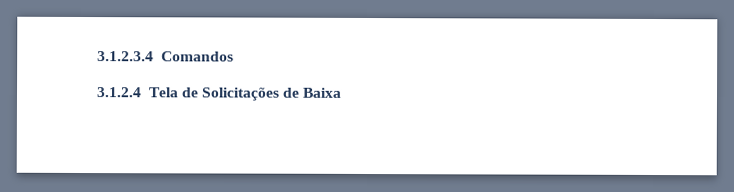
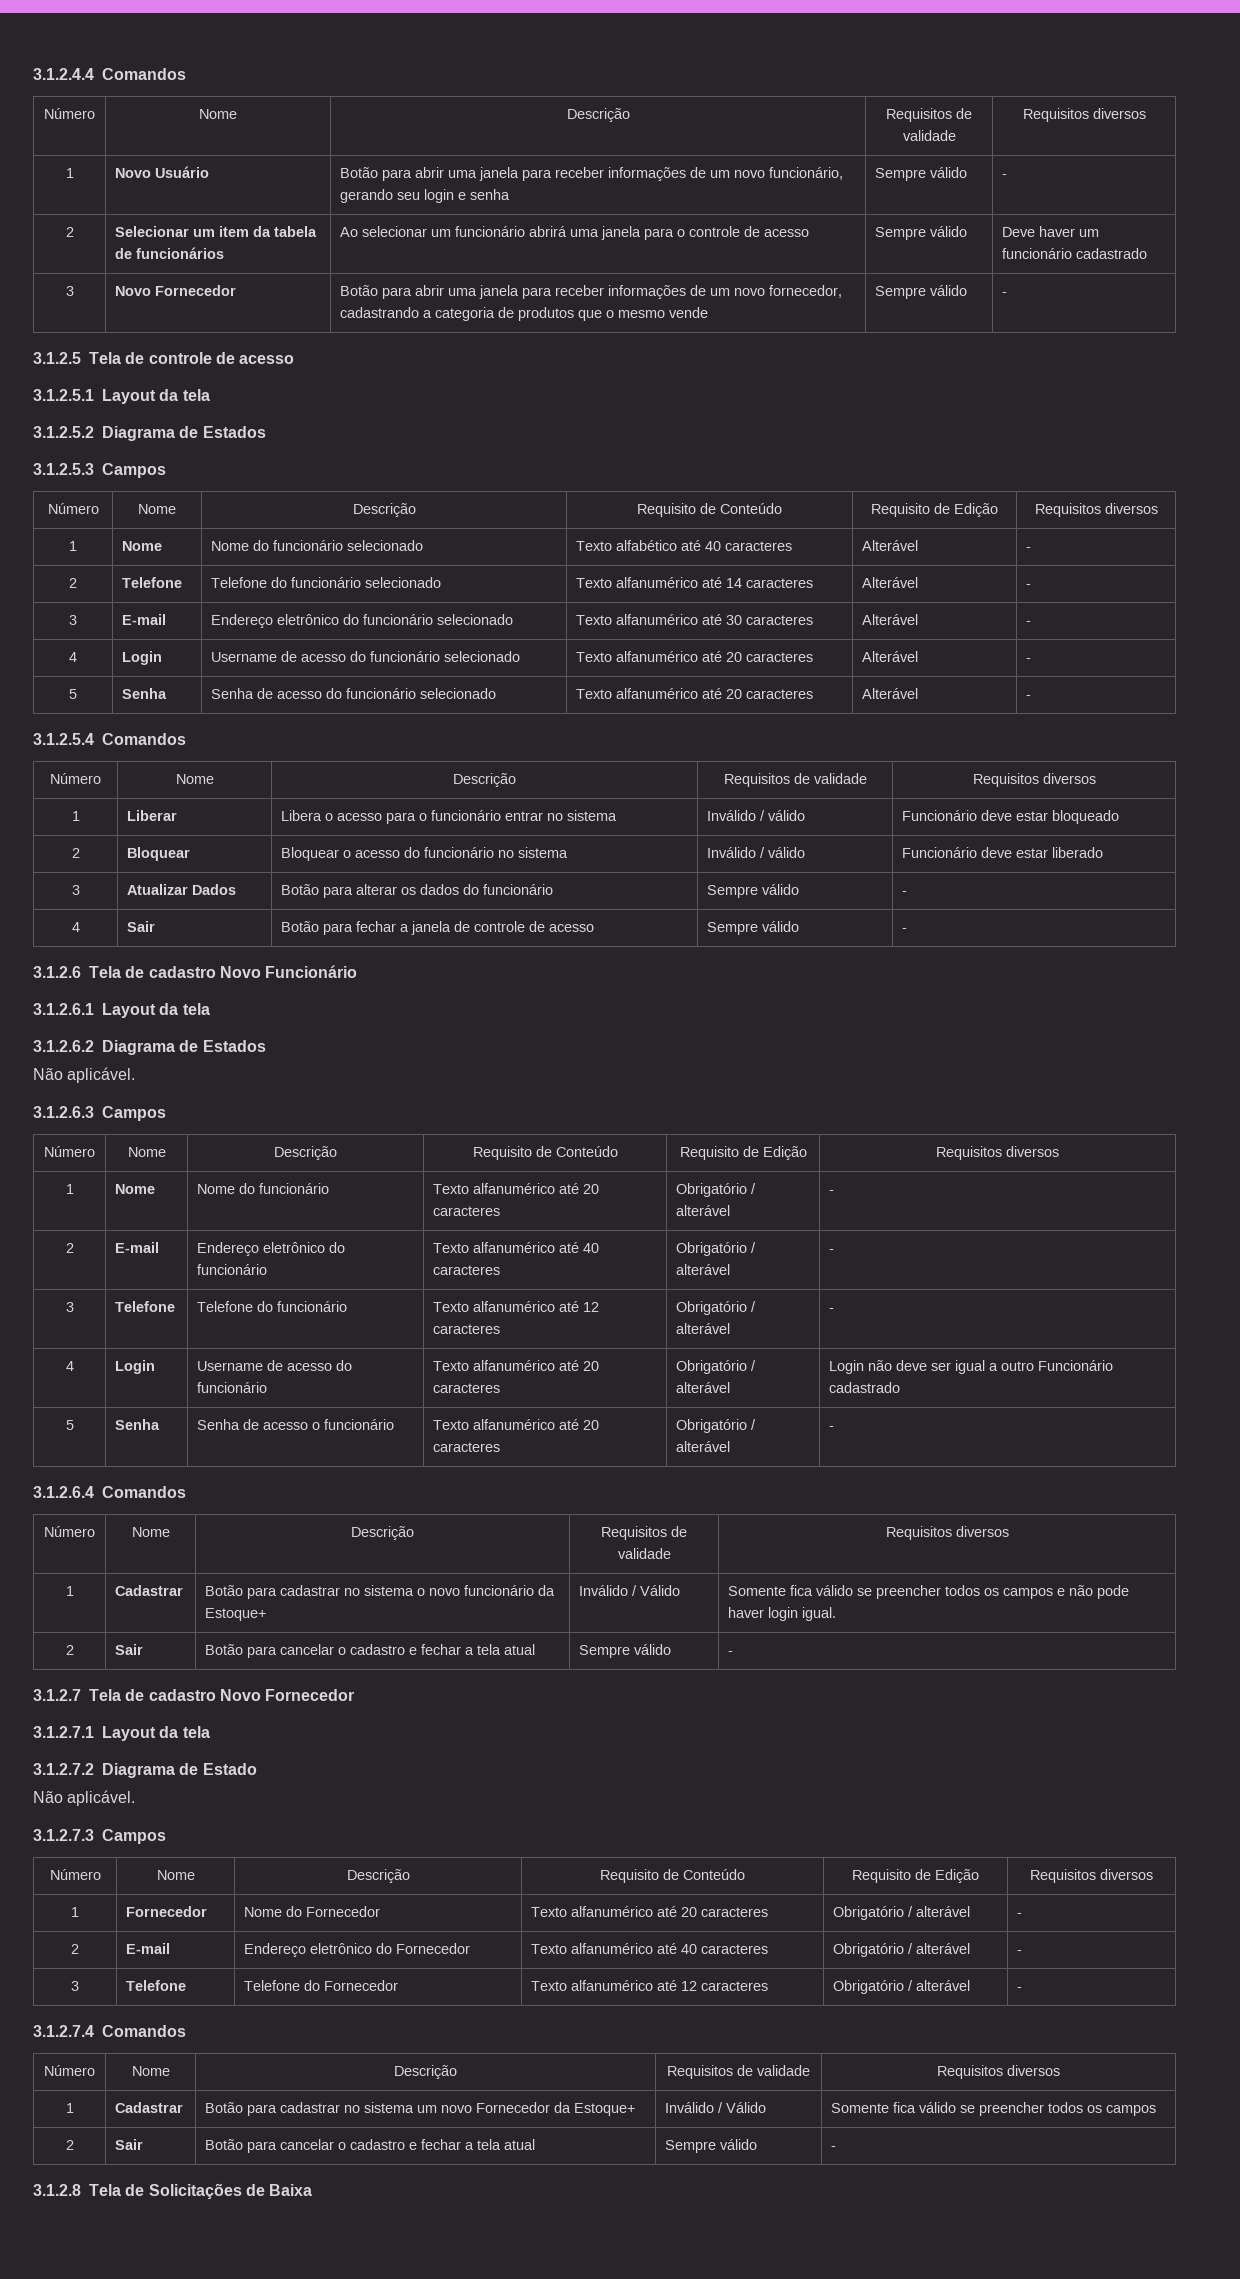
[97,51,234,62] [96,87,142,98] 3.1.2.3.4 Comandos // 3.1.2.4 -> [33,68,186,80] [44,108,95,119] [199,109,237,119] [566,108,630,122] [886,108,972,122] [902,130,956,141] [1022,108,1146,122] [65,168,74,178] [115,166,210,178] [340,167,844,181] [340,189,511,203] [875,167,968,181] [1002,174,1008,178] [65,227,74,237] [115,226,318,237] [115,247,225,259] [340,226,810,240] [875,226,968,240] [1002,226,1100,237] [1002,248,1148,259] [65,286,74,296] [115,285,237,296] [340,285,843,299] [340,307,709,321] [875,285,968,299] [1002,292,1008,296] [33,352,295,364] [33,389,210,404] [33,426,266,441] [33,463,166,478] [47,503,99,514] [138,504,176,514] [352,503,416,517] [637,503,782,517] [871,503,998,517] [1034,503,1158,517] [69,541,77,551] [122,541,163,551] [211,540,424,551] [576,540,793,551] [862,540,919,551] [1026,547,1032,551] [69,578,77,588] [122,577,183,588] [211,577,442,588] [576,577,814,588] [862,577,919,588] [1026,584,1032,588] [69,615,77,625] [122,614,167,625] [211,614,514,628] [576,614,814,625] [862,614,919,625] [1026,621,1032,625] [69,652,77,662] [122,651,163,665] [211,651,521,662] [576,651,814,662] [862,651,919,662] [1026,658,1032,662] [69,689,77,699] [122,688,168,699] [211,688,497,699] [576,688,814,699] [862,688,919,699] [1026,695,1032,699] [33,733,186,745] [50,773,101,784] [175,774,214,784] [453,773,516,787] [723,773,867,787] [972,773,1096,787] [71,811,80,821] [127,810,178,821] [281,810,618,824] [707,810,806,821] [902,810,1120,824] [71,848,80,858] [127,847,191,861] [281,847,569,861] [707,847,806,858] [902,847,1104,858] [71,885,80,895] [127,884,237,895] [281,884,554,898] [707,884,800,898] [902,891,908,895] [71,922,80,932] [127,921,156,932] [281,921,595,935] [707,921,800,935] [902,928,908,932] [33,965,358,978] [33,1003,210,1018] [33,1040,266,1055] [33,1067,136,1083] [33,1106,166,1121] [44,1146,95,1157] [127,1147,166,1157] [274,1146,337,1160] [472,1146,618,1160] [679,1146,807,1160] [936,1146,1059,1160] [65,1184,74,1194] [115,1184,156,1194] [197,1183,330,1194] [433,1183,600,1194] [433,1206,501,1216] [676,1183,757,1197] [676,1205,731,1216] [829,1190,835,1194] [65,1243,74,1253] [115,1242,160,1253] [197,1242,346,1256] [197,1264,268,1275] [433,1242,600,1253] [433,1265,501,1275] [676,1242,757,1256] [676,1264,731,1275] [829,1249,835,1253] [65,1302,74,1312] [115,1301,176,1312] [197,1301,348,1312] [433,1301,600,1312] [433,1324,501,1334] [676,1301,757,1315] [676,1323,731,1334] [829,1308,835,1312] [65,1361,74,1371] [115,1360,156,1374] [197,1360,353,1371] [197,1382,268,1393] [433,1360,600,1371] [433,1383,501,1393] [676,1360,757,1374] [676,1382,731,1393] [829,1360,1114,1374] [829,1382,901,1393] [65,1420,74,1430] [115,1419,161,1430] [197,1419,395,1430] [433,1419,600,1430] [433,1442,501,1452] [676,1419,757,1433] [676,1441,731,1452] [829,1426,835,1430] [33,1486,186,1498] [44,1526,95,1537] [131,1527,170,1537] [351,1526,414,1540] [601,1526,687,1540] [617,1548,671,1559] [885,1526,1009,1540] [65,1586,74,1596] [115,1585,184,1596] [205,1585,556,1599] [205,1608,267,1621] [579,1585,681,1596] [728,1585,1130,1599] [728,1607,837,1621] [65,1645,74,1655] [115,1644,144,1655] [205,1644,536,1658] [579,1644,672,1658] [728,1651,734,1655] [33,1689,355,1701] [33,1726,210,1741] [33,1763,257,1778] [33,1790,136,1806] [33,1829,166,1844] [49,1869,101,1880] [156,1870,195,1880] [346,1869,410,1883] [600,1869,745,1883] [852,1869,979,1883] [1030,1869,1153,1883] [71,1907,79,1917] [126,1906,208,1917] [244,1906,381,1917] [531,1906,769,1917] [833,1906,971,1920] [1017,1913,1023,1917] [71,1944,79,1954] [126,1943,171,1954] [244,1943,471,1957] [531,1943,769,1954] [833,1943,971,1957] [1017,1950,1023,1954] [71,1981,79,1991] [126,1980,187,1991] [244,1980,399,1991] [531,1980,769,1991] [833,1980,971,1994] [1017,1987,1023,1991] [33,2025,186,2037] [44,2065,95,2076] [131,2066,170,2076] [394,2065,457,2079] [667,2065,810,2079] [937,2065,1060,2079] [65,2103,74,2113] [115,2102,184,2113] [205,2102,636,2116] [665,2102,767,2113] [831,2102,1157,2116] [65,2140,74,2150] [115,2139,144,2150] [205,2139,536,2153] [665,2139,758,2153] [831,2146,837,2150] [33,2184,81,2196] 3.1.2.4.4 Comandos // Número | Nome | Descrição | Requisitos de validade | Requisitos diversos // 1 | Novo Usuário | Botão para abrir uma janela para receber informações de um novo funcionário, gerando seu login e senha | Sempre válido | - // 2 | Selecionar um item da tabela de funcionários | Ao selecionar um funcionário abrirá uma janela para o controle de acesso | Sempre válido | Deve haver um funcionário cadastrado // 3 | Novo Fornecedor | Botão para abrir uma janela para receber informações de um novo fornecedor, cadastrando a categoria de produtos que o mesmo vende | Sempre válido | - // 3.1.2.5 Tela de controle de acesso // 3.1.2.5.1 Layout da tela // 3.1.2.5.2 Diagrama de Estados // 3.1.2.5.3 Campos // Número | Nome | Descrição | Requisito de Conteúdo | Requisito de Edição | Requisitos diversos // 1 | Nome | Nome do funcionário selecionado | Texto alfabético até 40 caracteres | Alterável | - // 2 | Telefone | Telefone do funcionário selecionado | Texto alfanumérico até 14 caracteres | Alterável | - // 3 | E-mail | Endereço eletrônico do funcionário selecionado | Texto alfanumérico até 30 caracteres | Alterável | - // 4 | Login | Username de acesso do funcionário selecionado | Texto alfanumérico até 20 caracteres | Alterável | - // 5 | Senha | Senha de acesso do funcionário selecionado | Texto alfanumérico até 20 caracteres | Alterável | - // 3.1.2.5.4 Comandos // Número | Nome | Descrição | Requisitos de validade | Requisitos diversos // 1 | Liberar | Libera o acesso para o funcionário entrar no sistema | Inválido / válido | Funcionário deve estar bloqueado // 2 | Bloquear | Bloquear o acesso do funcionário no sistema | Inválido / válido | Funcionário deve estar liberado // 3 | Atualizar Dados | Botão para alterar os dados do funcionário | Sempre válido | - // 4 | Sair | Botão para fechar a janela de controle de acesso | Sempre válido | - // 3.1.2.6 Tela de cadastro Novo Funcionário // 3.1.2.6.1 Layout da tela // 3.1.2.6.2 Diagrama de Estados // Não aplicável. // 3.1.2.6.3 Campos // Número | Nome | Descrição | Requisito de Conteúdo | Requisito de Edição | Requisitos diversos // 1 | Nome | Nome do funcionário | Texto alfanumérico até 20 caracteres | Obrigatório / alterável | - // 2 | E-mail | Endereço eletrônico do funcionário | Texto alfanumérico até 40 caracteres | Obrigatório / alterável | - // 3 | Telefone | Telefone do funcionário | Texto alfanumérico até 12 caracteres | Obrigatório / alterável | - // 4 | Login | Username de acesso do funcionário | Texto alfanumérico até 20 caracteres | Obrigatório / alterável | Login não deve ser igual a outro Funcionário cadastrado // 5 | Senha | Senha de acesso o funcionário | Texto alfanumérico até 20 caracteres | Obrigatório / alterável | - // 3.1.2.6.4 Comandos // Número | Nome | Descrição | Requisitos de validade | Requisitos diversos // 1 | Cadastrar | Botão para cadastrar no sistema o novo funcionário da Estoque+ | Inválido / Válido | Somente fica válido se preencher todos os campos e não pode haver login igual. // 2 | Sair | Botão para cancelar o cadastro e fechar a tela atual | Sempre válido | - // 3.1.2.7 Tela de cadastro Novo Fornecedor // 3.1.2.7.1 Layout da tela // 3.1.2.7.2 Diagrama de Estado // Não aplicável. // 3.1.2.7.3 Campos // Número | Nome | Descrição | Requisito de Conteúdo | Requisito de Edição | Requisitos diversos // 1 | Fornecedor | Nome do Fornecedor | Texto alfanumérico até 20 caracteres | Obrigatório / alterável | - // 2 | E-mail | Endereço eletrônico do Fornecedor | Texto alfanumérico até 40 caracteres | Obrigatório / alterável | - // 3 | Telefone | Telefone do Fornecedor | Texto alfanumérico até 12 caracteres | Obrigatório / alterável | - // 3.1.2.7.4 Comandos // Número | Nome | Descrição | Requisitos de validade | Requisitos diversos // 1 | Cadastrar | Botão para cadastrar no sistema um novo Fornecedor da Estoque+ | Inválido / Válido | Somente fica válido se preencher todos os campos // 2 | Sair | Botão para cancelar o cadastro e fechar a tela atual | Sempre válido | - // 3.1.2.8

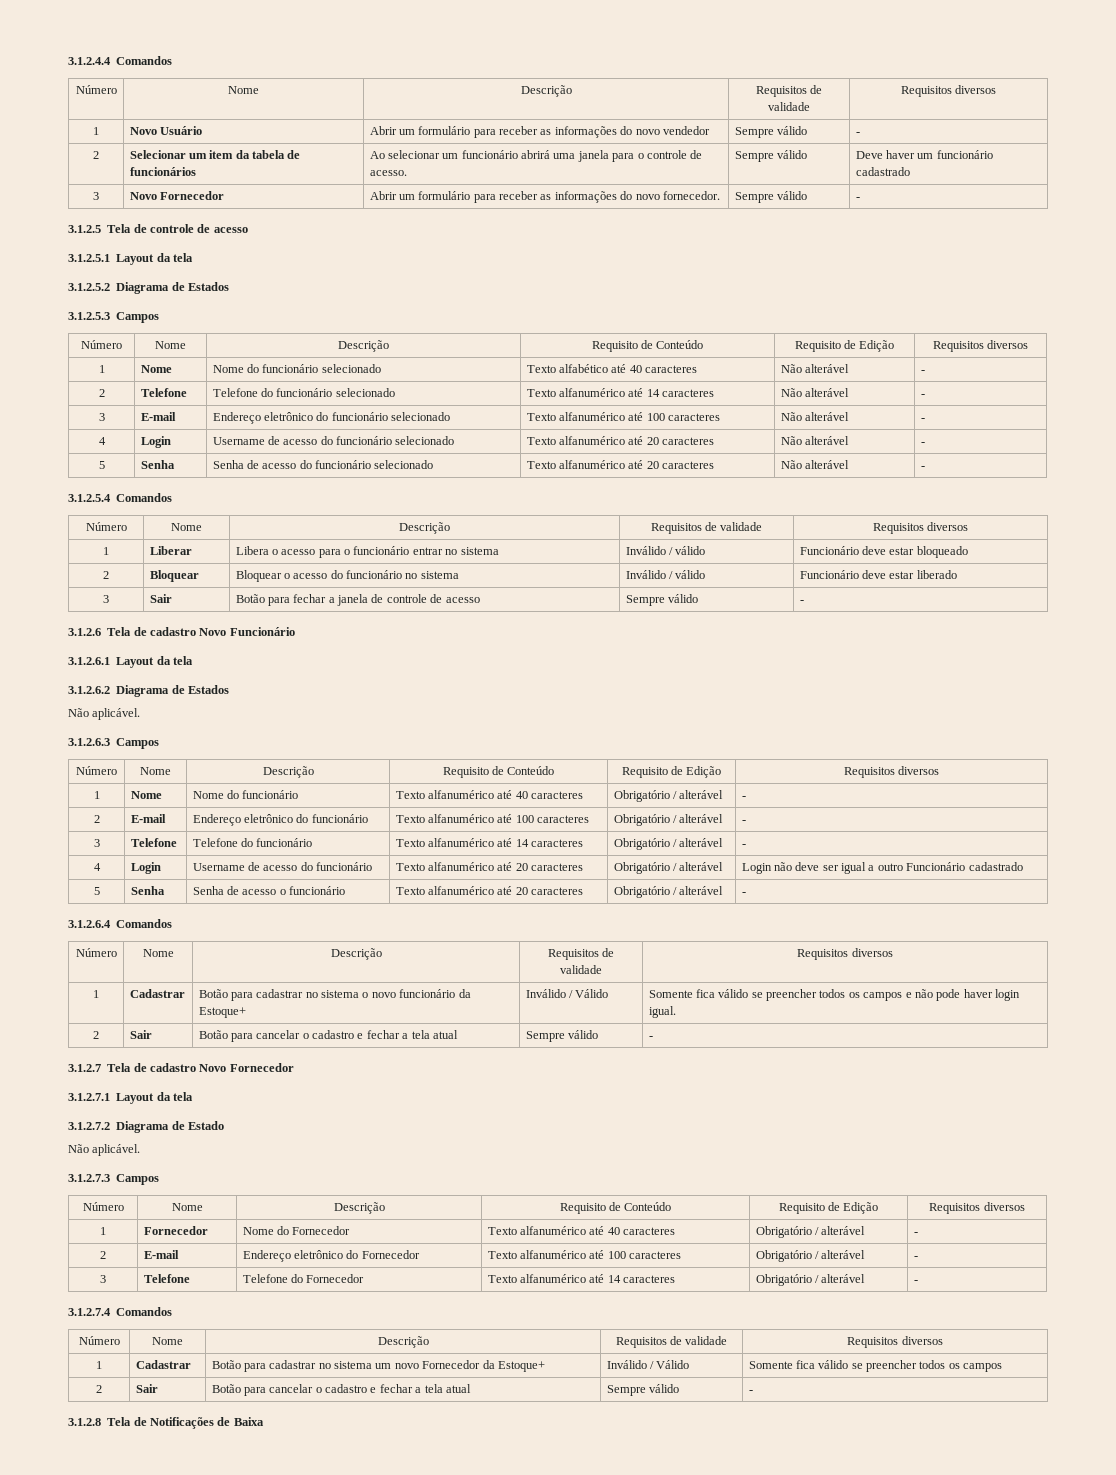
[340,167,844,181] [340,189,511,203] Botão para abrir uma janela para receber informações de um novo funcionário, gerando seu login e senha -> [369,126,710,138] Abrir um formulário para receber as informações do novo vendedor
[764,229,810,237] acesso -> [369,170,407,176] acesso.
[340,285,843,299] [340,307,709,321] Botão para abrir uma janela para receber informações de um novo fornecedor, cadastrando a categoria de produtos que o mesmo vende -> [369,191,720,203] Abrir um formulário para receber as informações do novo fornecedor.
[862,540,919,551] Alterável -> [780,364,849,373] Não alterável
[862,577,919,588] Alterável -> [780,388,849,397] Não alterável
[726,615,814,625] [862,614,919,625] 30 caracteres | Alterável -> [646,413,721,421] [780,412,849,421] 100 caracteres | Não alterável
[862,651,919,662] Alterável -> [780,436,849,445] Não alterável
[862,688,919,699] Alterável -> [780,460,849,469] Não alterável
[127,884,237,895] [281,884,554,898] [707,884,800,898] [902,891,908,895] [71,922,80,932] | Atualizar Dados | Botão para alterar os dados do funcionário | Sempre válido | - // 4 -> (109, 599) none
[583,1184,600,1194] 20 -> [515,791,528,799] 40
[583,1243,600,1253] 40 -> [515,815,534,823] 100
[583,1302,600,1312] 12 -> [515,839,529,847] 14
[681,1907,698,1917] 20 -> [607,1227,620,1235] 40
[681,1944,698,1954] 40 -> [607,1251,626,1259] 100
[681,1981,698,1991] 12 -> [607,1275,621,1283] 14
[148,2183,242,2199] Solicitações -> [150,1417,214,1429] Notificações

